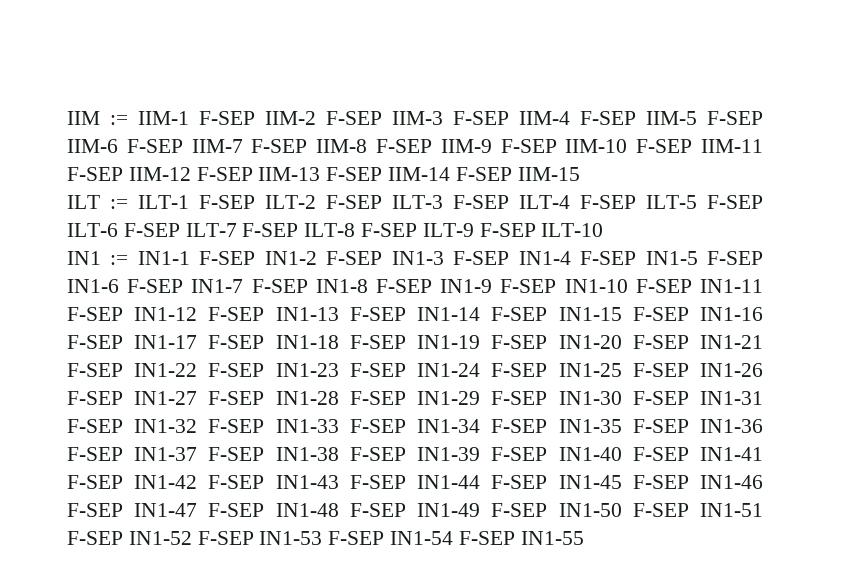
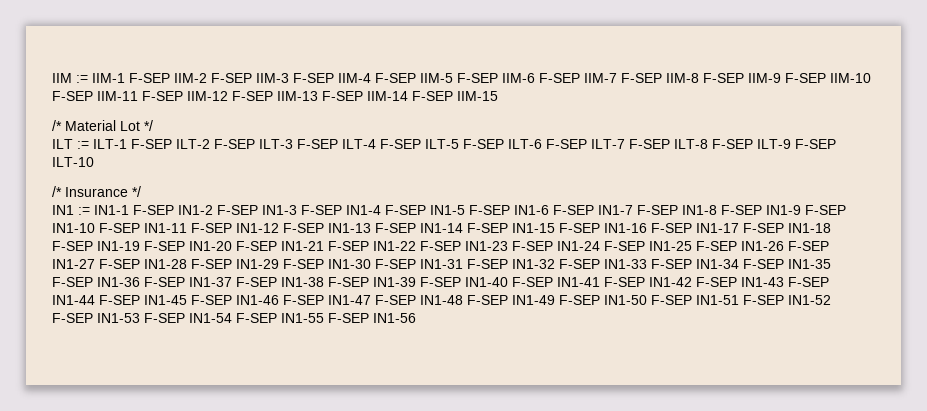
(580, 174) none -> [52,120,153,131] // /* Material Lot */
(604, 230) none -> [52,186,141,197] // /* Insurance */
(584, 538) none -> [328,313,416,323] F-SEP IN1-56

